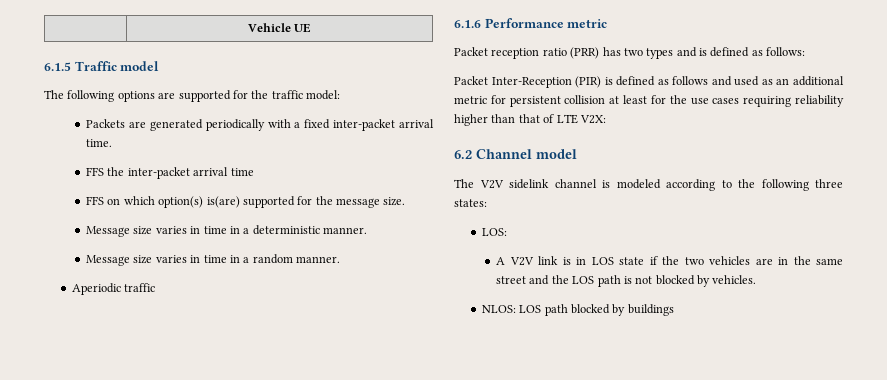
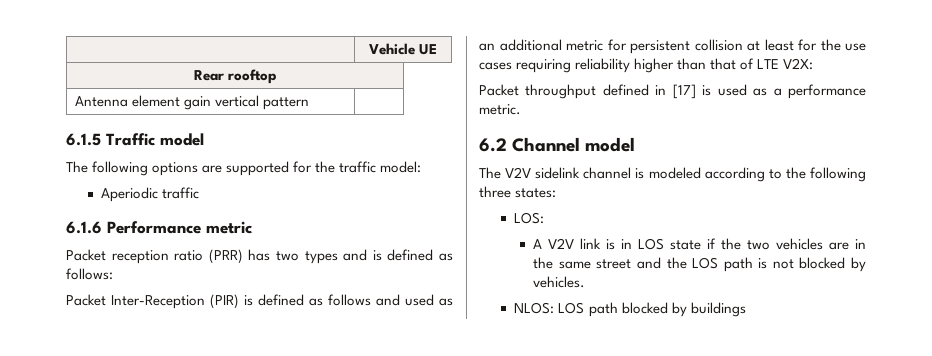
(312, 28) none -> [193,69,277,84] [74,95,309,110] // Rear rooftop // Antenna element gain vertical pattern |
[86,119,434,131] [86,139,113,147] [86,167,254,179] [86,196,406,208] [86,225,368,237] [86,254,341,266] // Packets are generated periodically with a fixed inter-packet arrival time. // FFS the inter-packet arrival time // FFS on which option(s) is(are) supported for the message size. // Message size varies in time in a deterministic manner. // Message size varies in time in a random manner. -> (422, 167) none
(606, 119) none -> [479,84,867,99] [479,104,521,115] // Packet throughput defined in [17] is used as a performance metric.

